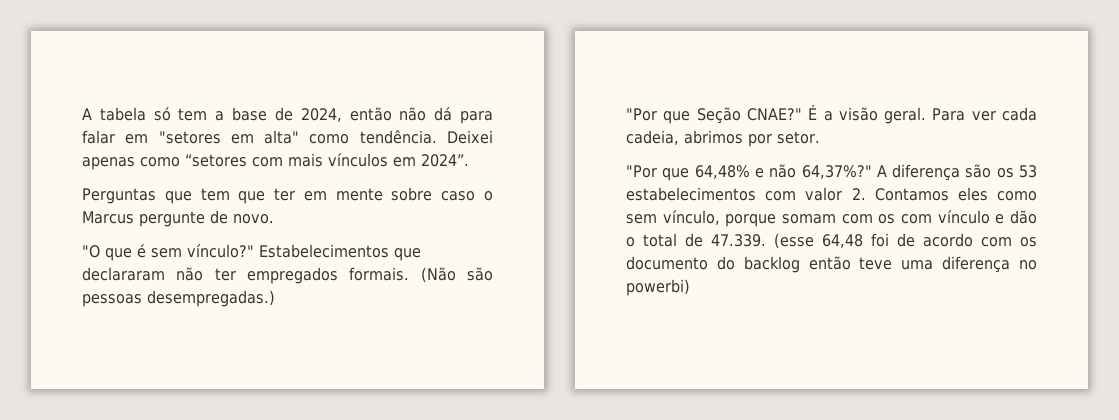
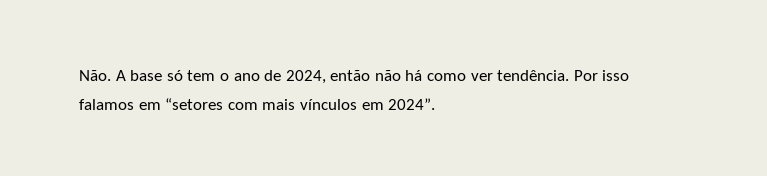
[82,107,493,124] [82,130,493,144] [82,157,180,170] A tabela só tem a base de 2024, então não dá para falar em "setores em alta" como tendência. Deixei apenas como -> [79,70,630,84] [79,99,161,110] Não. A base só tem o ano de 2024, então não há como ver tendência. Por isso falamos em
[82,187,493,204] [82,210,274,227] [82,244,421,261] [82,267,493,284] [82,290,275,307] [626,105,1037,124] [626,130,820,147] [626,164,1037,181] [626,187,1037,201] [626,210,1037,227] [626,233,1037,249] [626,256,1037,273] [626,279,690,296] // Perguntas que tem que ter em mente sobre caso o Marcus pergunte de novo. // "O que é sem vínculo?" Estabelecimentos que declararam não ter empregados formais. (Não são pessoas desempregadas.) // "Por que Seção CNAE?" É a visão geral. Para ver cada cadeia, abrimos por setor. // "Por que 64,48% e não 64,37%?" A diferença são os 53 estabelecimentos com valor 2. Contamos eles como sem vínculo, porque somam com os com vínculo e dão o total de 47.339. (esse 64,48 foi de acordo com os documento do backlog então teve uma diferença no powerbi) -> (436, 104) none

